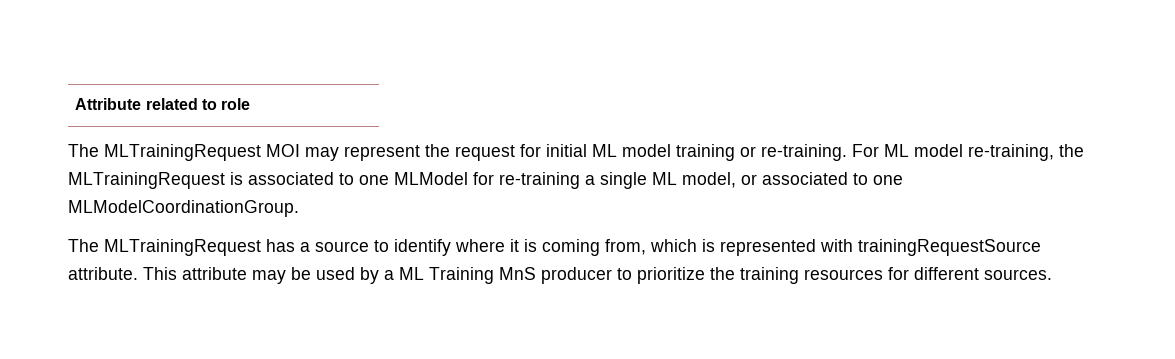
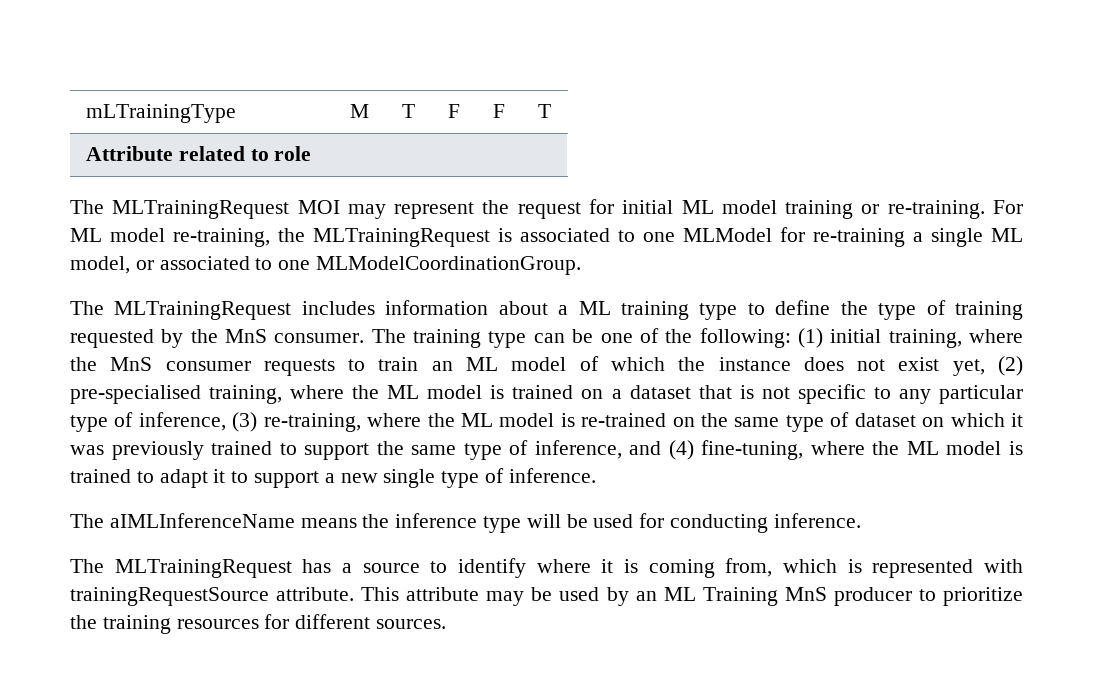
(75, 104) none -> [85,104,236,123] [350,104,369,118] [402,104,415,118] [448,104,460,118] [493,104,505,118] [538,104,551,118] mLTrainingType | M | T | F | F | T //
(299, 208) none -> [70,300,1024,320] [70,328,1024,348] [70,356,1023,376] [70,384,1023,404] [70,412,1024,432] [70,440,1023,460] [70,468,596,488] [70,513,861,533] // The MLTrainingRequest includes information about a ML training type to define the type of training requested by the MnS consumer. The training type can be one of the following: (1) initial training, where the MnS consumer requests to train an ML model of which the instance does not exist yet, (2) pre-specialised training, where the ML model is trained on a dataset that is not specific to any particular type of inference, (3) re-training, where the ML model is re-trained on the same type of dataset on which it was previously trained to support the same type of inference, and (4) fine-tuning, where the ML model is trained to adapt it to support a new single type of inference. // The aIMLInferenceName means the inference type will be used for conducting inference.
[384,270,394,280] a -> [635,591,657,601] an

